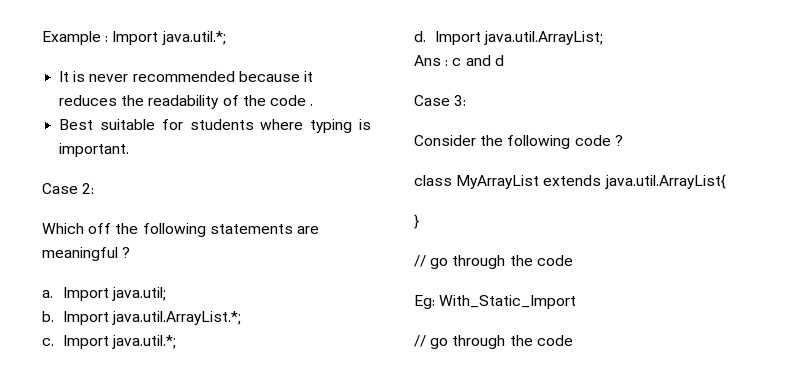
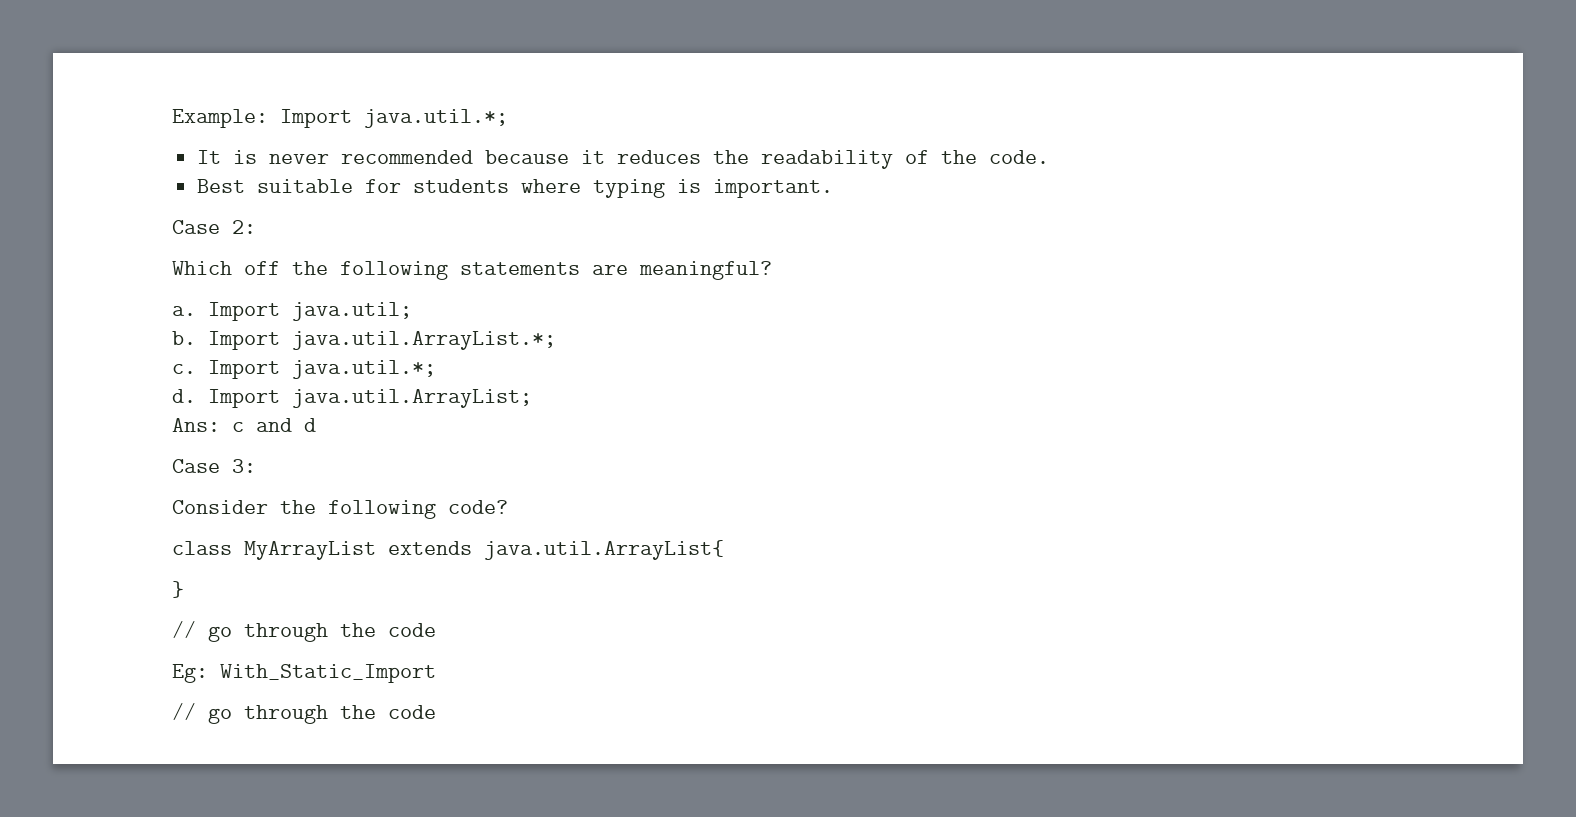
[42,31,109,45] Example : -> [172,109,268,128] Example:
[269,95,314,106] code . -> [989,150,1050,164] code.
[42,247,131,261] meaningful ? -> [639,261,772,280] meaningful?
[414,55,449,66] Ans : -> [172,418,220,432] Ans:
[574,135,623,146] code ? -> [448,500,508,514] code?

